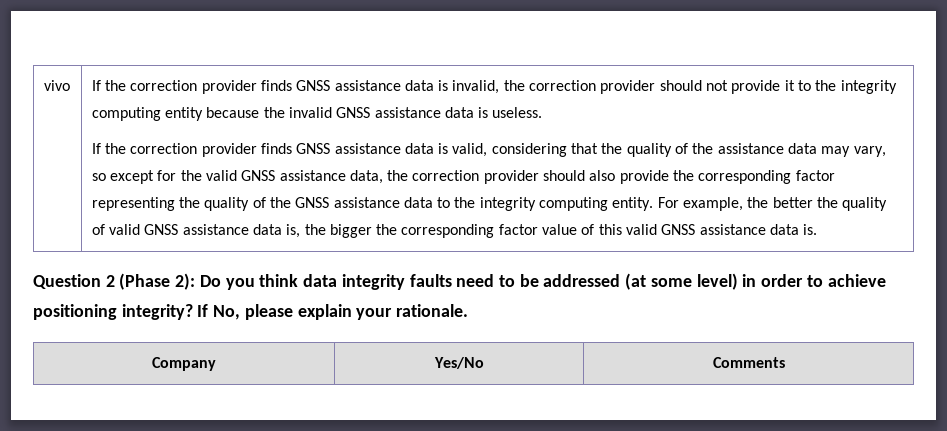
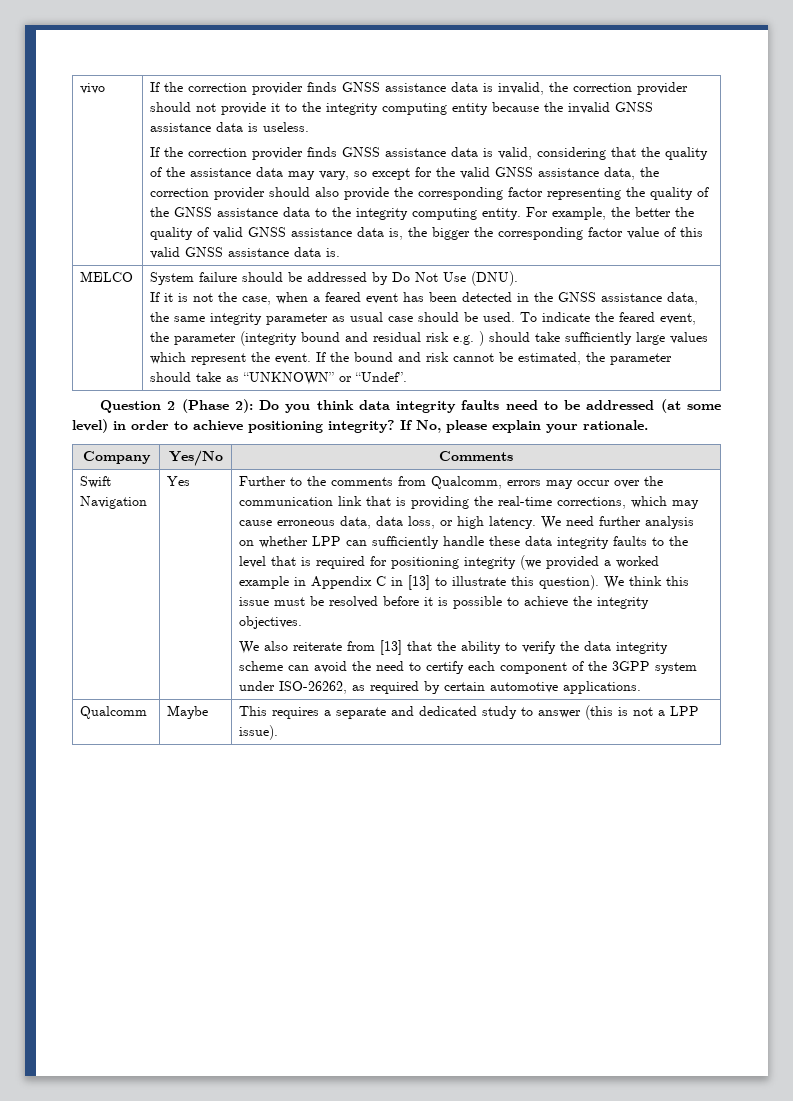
(818, 229) none -> [80,271,134,282] [150,271,519,286] [150,292,699,305] [150,312,697,325] [150,331,709,346] [150,352,673,365] [150,372,408,385] // MELCO | System failure should be addressed by Do Not Use (DNU). // If it is not the case, when a feared event has been detected in the GNSS assistance data, the same integrity parameter as usual case should be used. To indicate the feared event, the parameter (integrity bound and residual risk e.g. ) should take sufficiently large values which represent the event. If the bound and risk cannot be estimated, the parameter should take as “UNKNOWN” or “Undef”.
(785, 362) none -> [80,476,112,488] [80,496,148,509] [167,476,191,486] [239,476,664,489] [239,496,700,509] [239,516,695,529] [239,536,689,549] [239,555,660,570] [239,575,690,590] [239,596,650,609] [239,616,303,629] [239,640,669,655] [239,661,698,674] [239,681,642,694] [80,706,148,719] [167,705,209,719] [239,705,700,720] [239,725,279,740] // Swift Navigation | Yes | Further to the comments from Qualcomm, errors may occur over the communication link that is providing the real-time corrections, which may cause erroneous data, data loss, or high latency. We need further analysis on whether LPP can sufficiently handle these data integrity faults to the level that is required for positioning integrity (we provided a worked example in Appendix C in [13] to illustrate this question). We think this issue must be resolved before it is possible to achieve the integrity objectives. // We also reiterate from [13] that the ability to verify the data integrity scheme can avoid the need to certify each component of the 3GPP system under ISO-26262, as required by certain automotive applications. // Qualcomm | Maybe | This requires a separate and dedicated study to answer (this is not a LPP issue).

